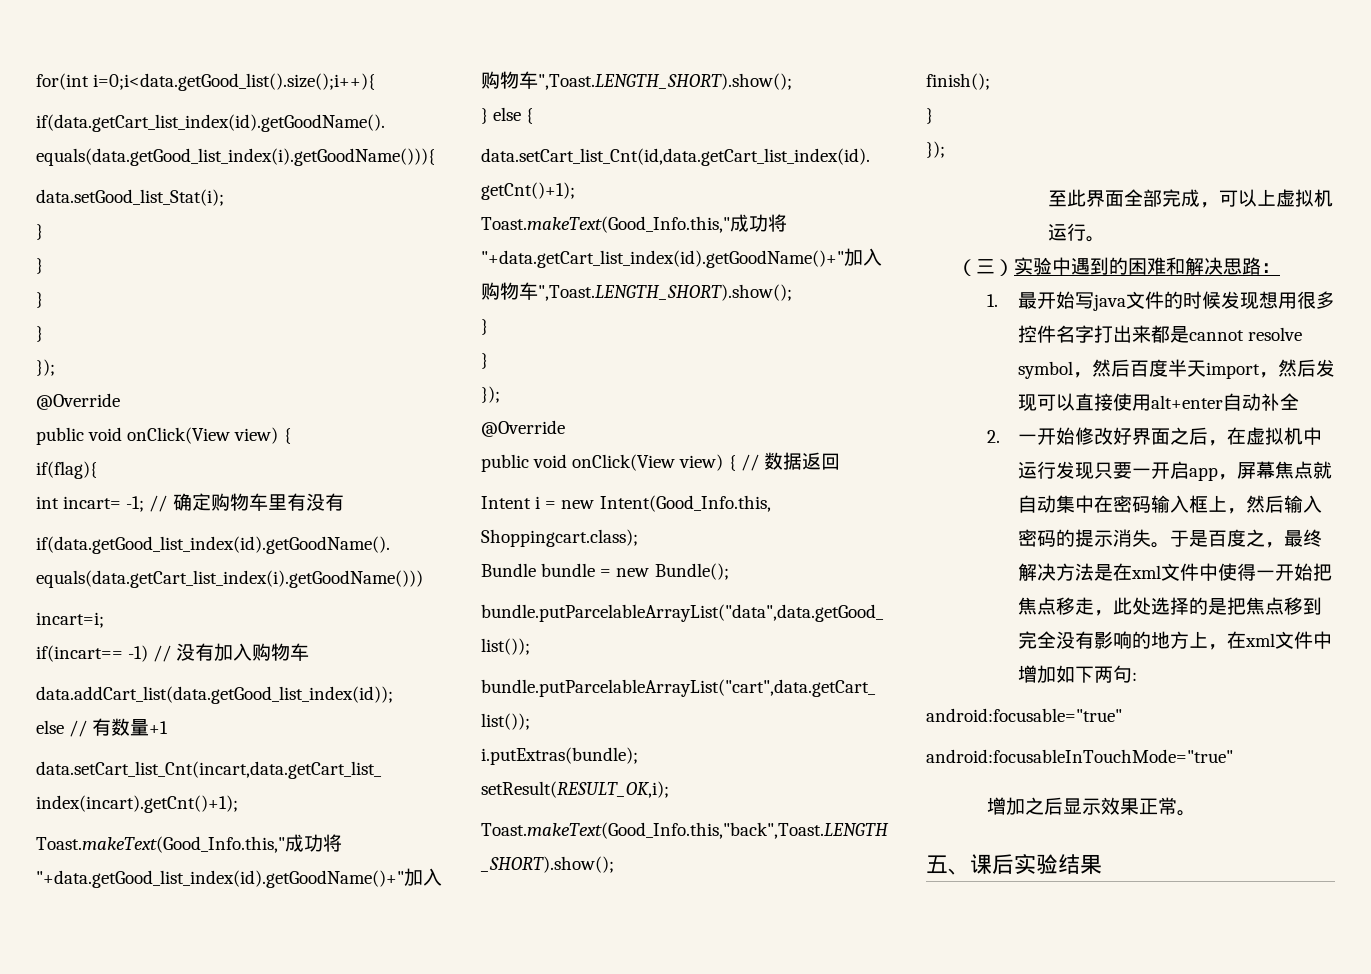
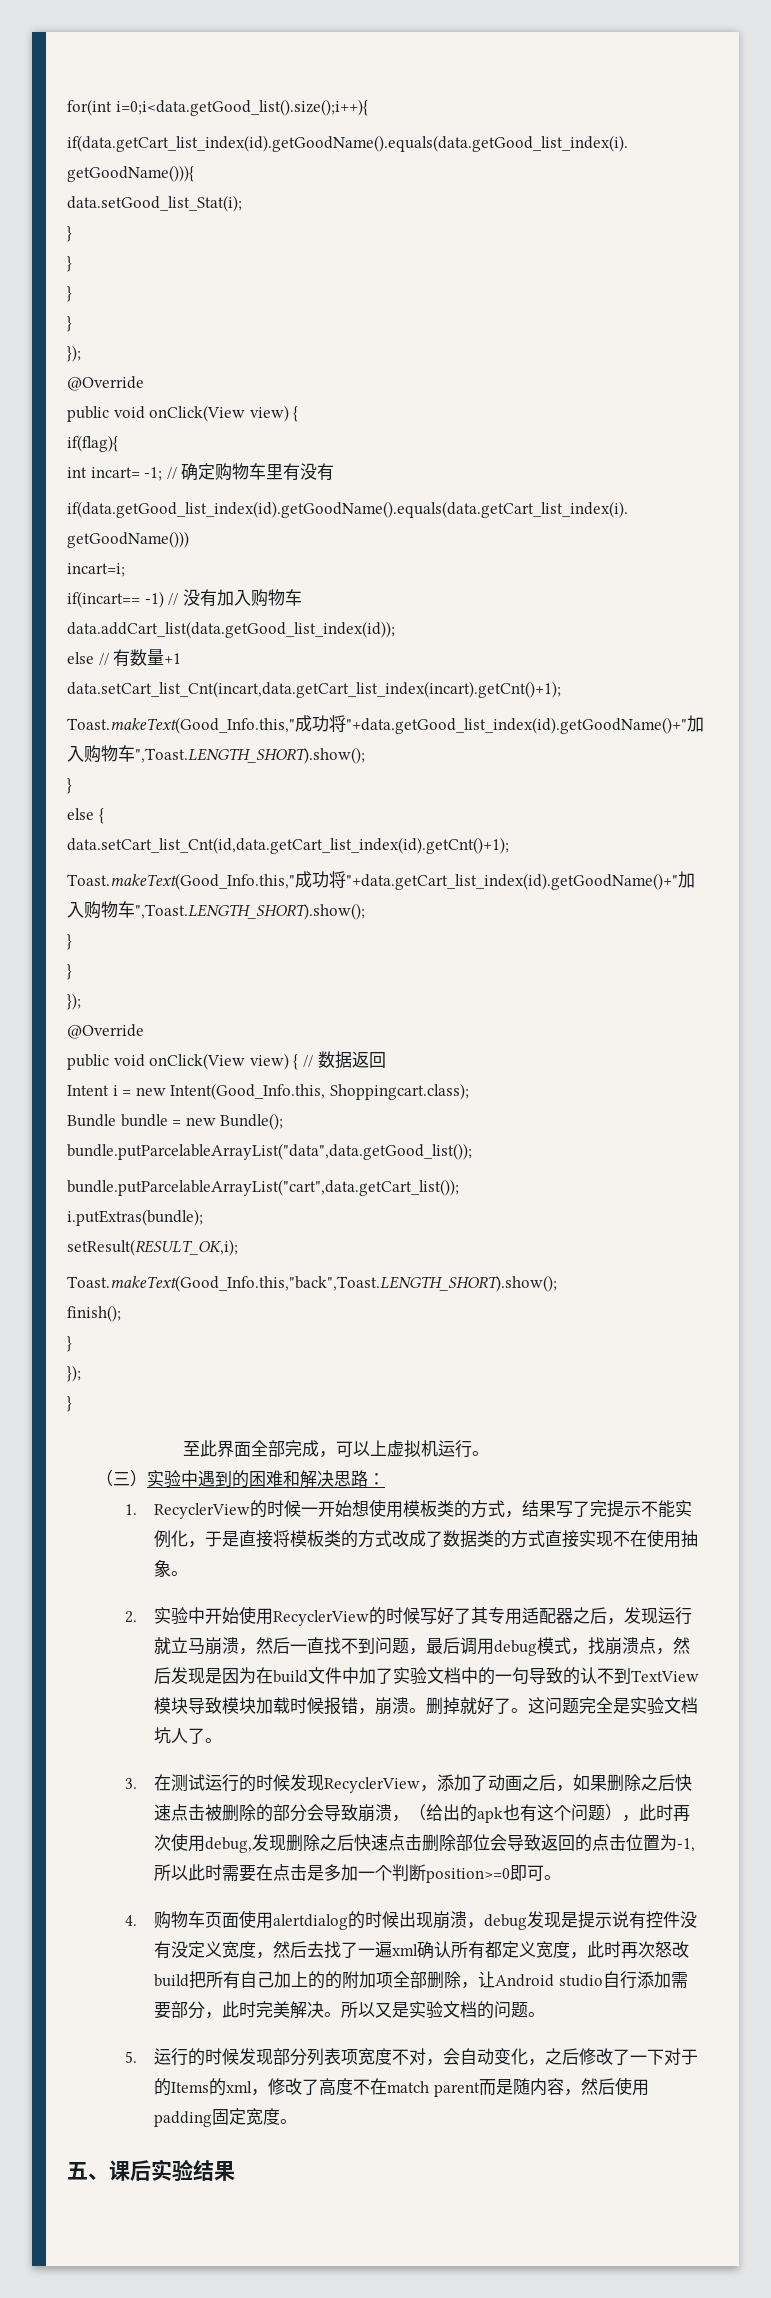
(488, 116) none -> (72, 786) //
(945, 149) none -> [67,1396,72,1412] // }
[1017,291,1335,311] [1017,325,1302,343] [1017,359,1335,379] [1017,393,1299,411] [987,427,1322,446] [1017,461,1332,481] [1017,495,1322,514] [1017,529,1322,548] [1017,563,1332,581] [1017,597,1322,616] [1017,631,1332,650] [1017,665,1137,683] [926,708,1122,722] [926,749,1233,763] [987,797,1178,815] 最开始写java文件的时候发现想用很多控件名字打出来都是cannot resolve symbol，然后百度半天import，然后发现可以直接使用alt+enter自动补全 // 2.一开始修改好界面之后，在虚拟机中运行发现只要一开启app，屏幕焦点就自动集中在密码输入框上，然后输入密码的提示消失。于是百度之，最终解决方法是在xml文件中使得一开始把焦点移走，此处选择的是把焦点移到完全没有影响的地方上，在xml文件中增加如下两句: // android:focusable="true" // android:focusableInTouchMode="true" // 增加之后显示效果正常 -> [154,1499,693,1519] [154,1529,699,1548] [154,1560,189,1577] [125,1606,693,1626] [154,1637,691,1656] [154,1667,700,1685] [154,1697,699,1715] [154,1727,223,1744] [125,1774,693,1793] [154,1804,691,1823] [154,1833,696,1853] [154,1864,562,1883] [125,1910,698,1930] [154,1941,690,1959] [154,1971,688,1989] [154,2001,546,2019] [125,2048,699,2066] [154,2077,649,2097] [154,2108,281,2127] RecyclerView的时候一开始想使用模板类的方式，结果写了完提示不能实例化，于是直接将模板类的方式改成了数据类的方式直接实现不在使用抽象。 // 2.实验中开始使用RecyclerView的时候写好了其专用适配器之后，发现运行就立马崩溃，然后一直找不到问题，最后调用debug模式，找崩溃点，然后发现是因为在build文件中加了实验文档中的一句导致的认不到TextView模块导致模块加载时候报错，崩溃。删掉就好了。这问题完全是实验文档坑人了。 // 3.在测试运行的时候发现RecyclerView，添加了动画之后，如果删除之后快速点击被删除的部分会导致崩溃，（给出的apk也有这个问题），此时再次使用debug,发现删除之后快速点击删除部位会导致返回的点击位置为-1,所以此时需要在点击是多加一个判断position>=0即可。 // 4.购物车页面使用alertdialog的时候出现崩溃，debug发现是提示说有控件没有没定义宽度，然后去找了一遍xml确认所有都定义宽度，此时再次怒改build把所有自己加上的的附加项全部删除，让Android studio自行添加需要部分，此时完美解决。所以又是实验文档的问题。 // 5.运行的时候发现部分列表项宽度不对，会自动变化，之后修改了一下对于的Items的xml，修改了高度不在match parent而是随内容，然后使用padding固定宽度

